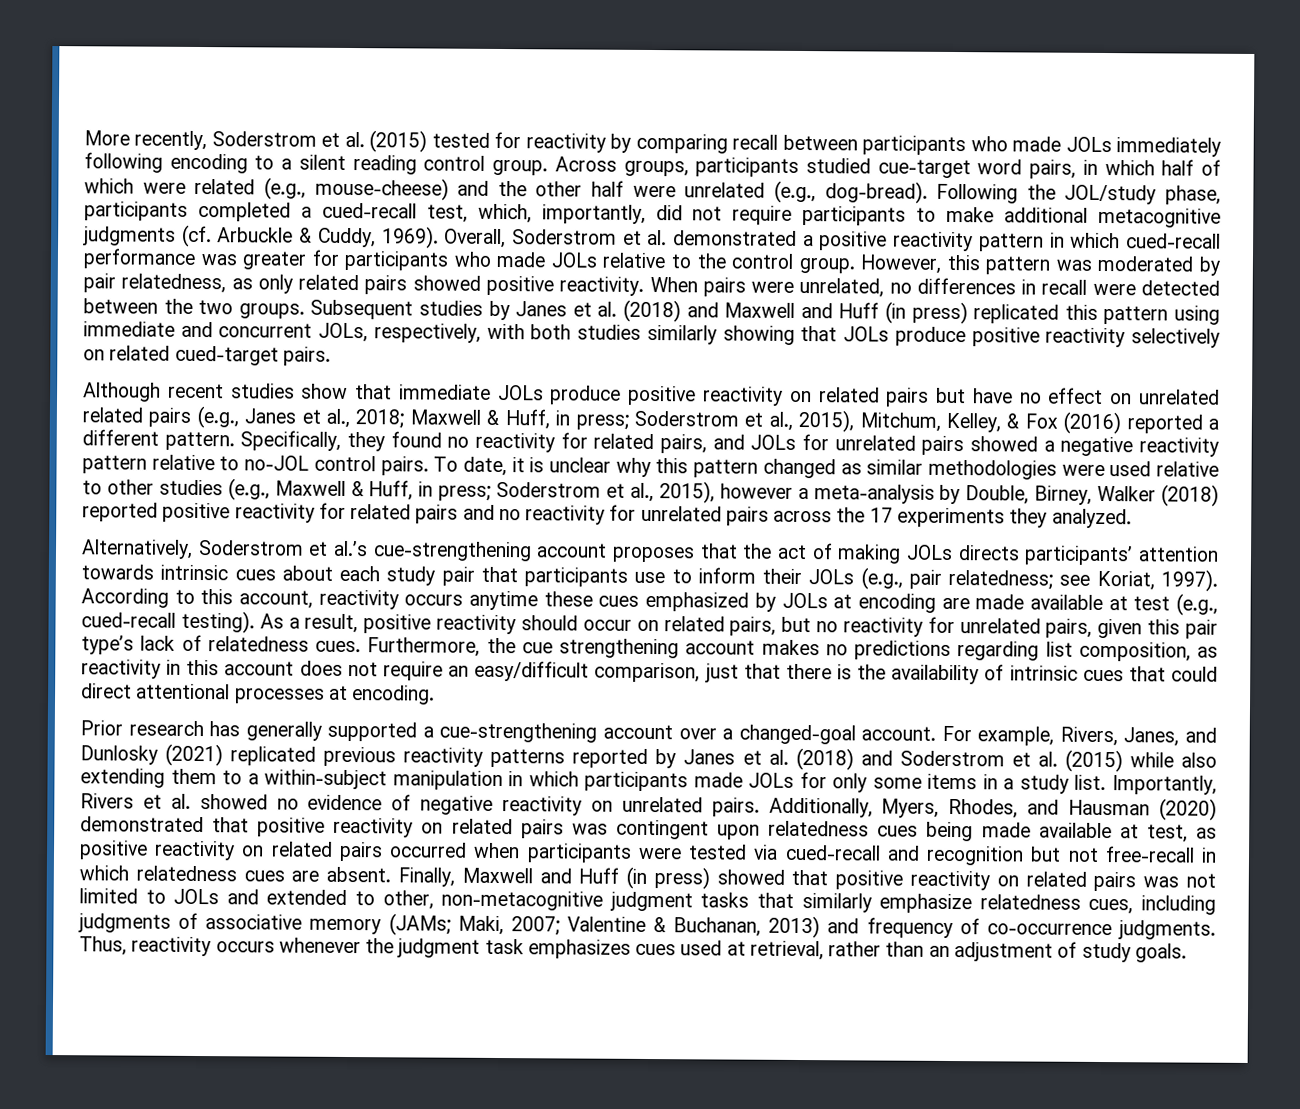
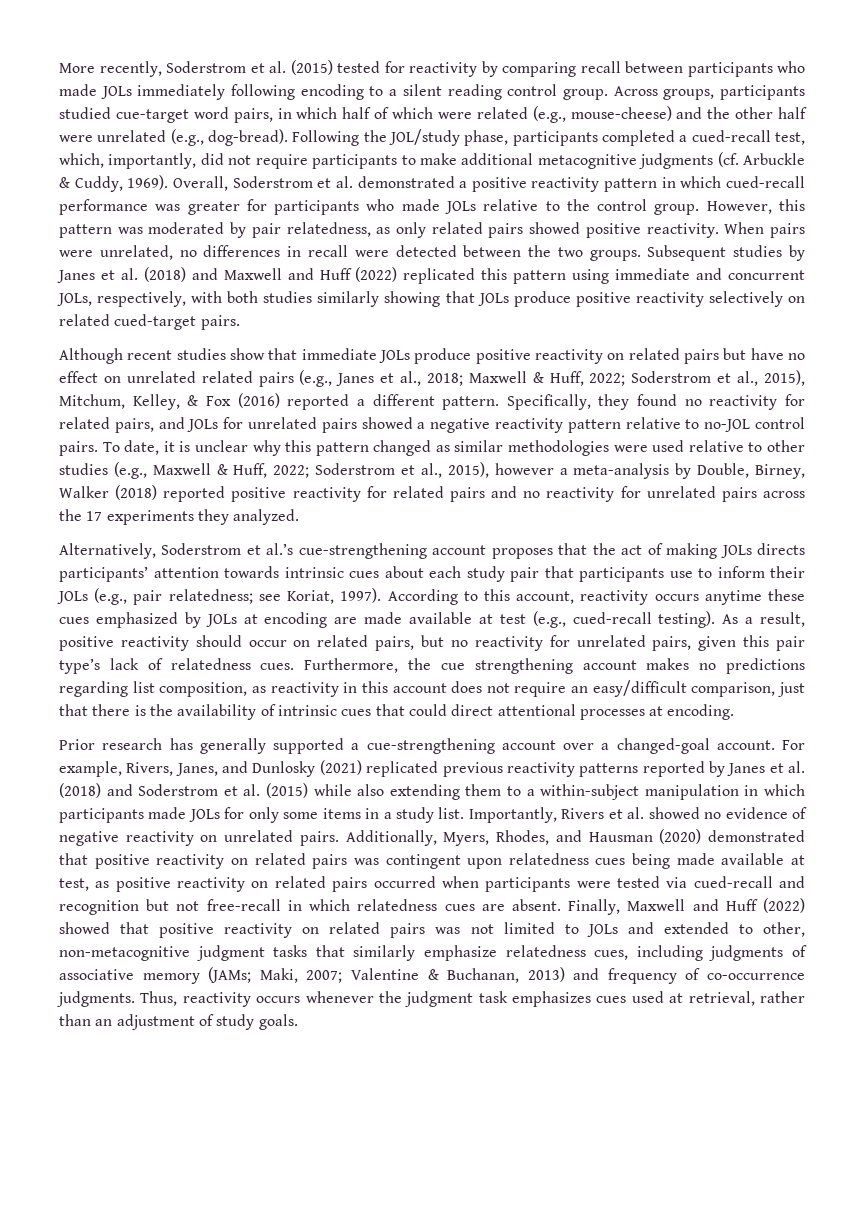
[885,301,968,325] (in press) -> [355,267,398,282] (2022)
[555,410,629,430] in press; -> [589,373,626,386] 2022;
[418,481,492,501] in press; -> [273,465,310,478] 2022;
[626,866,710,890] (in press) -> [762,898,805,913] (2022)

